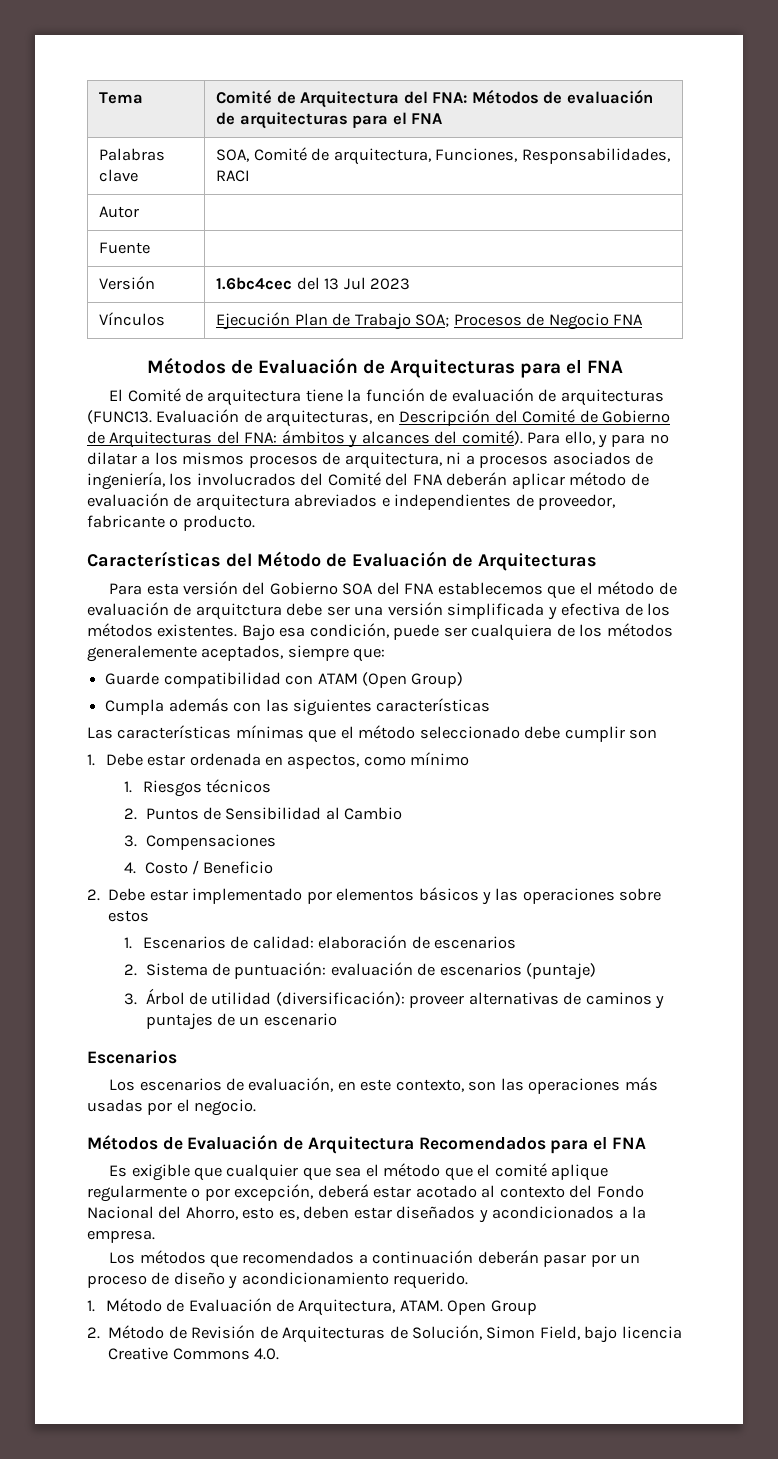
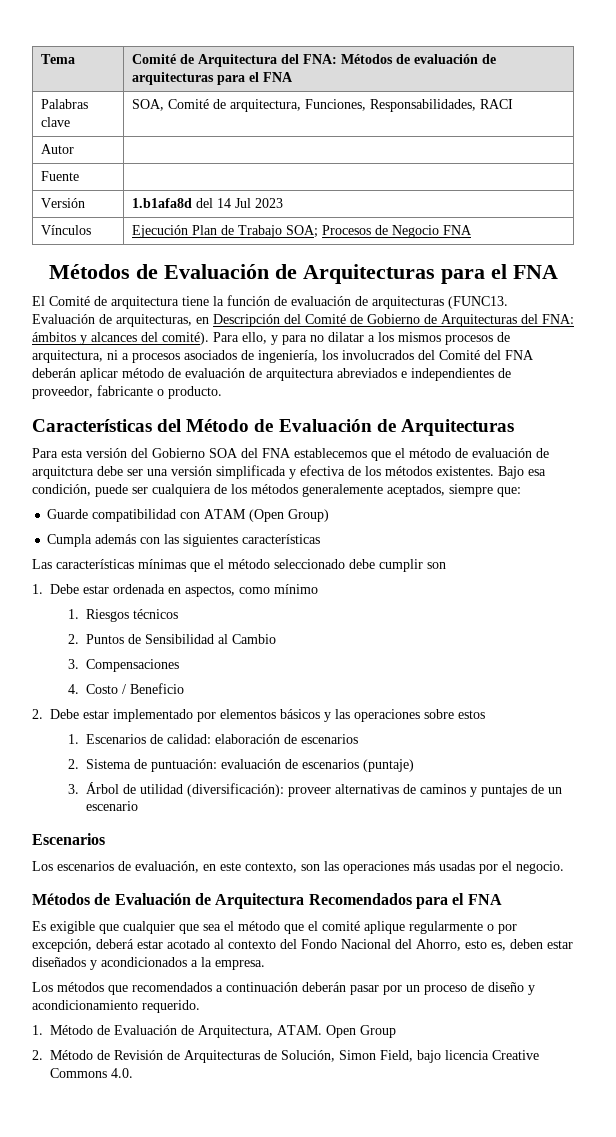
[216,277,340,290] 1.6bc4cec del 13 -> [131,198,231,208] 1.b1afa8d del 14

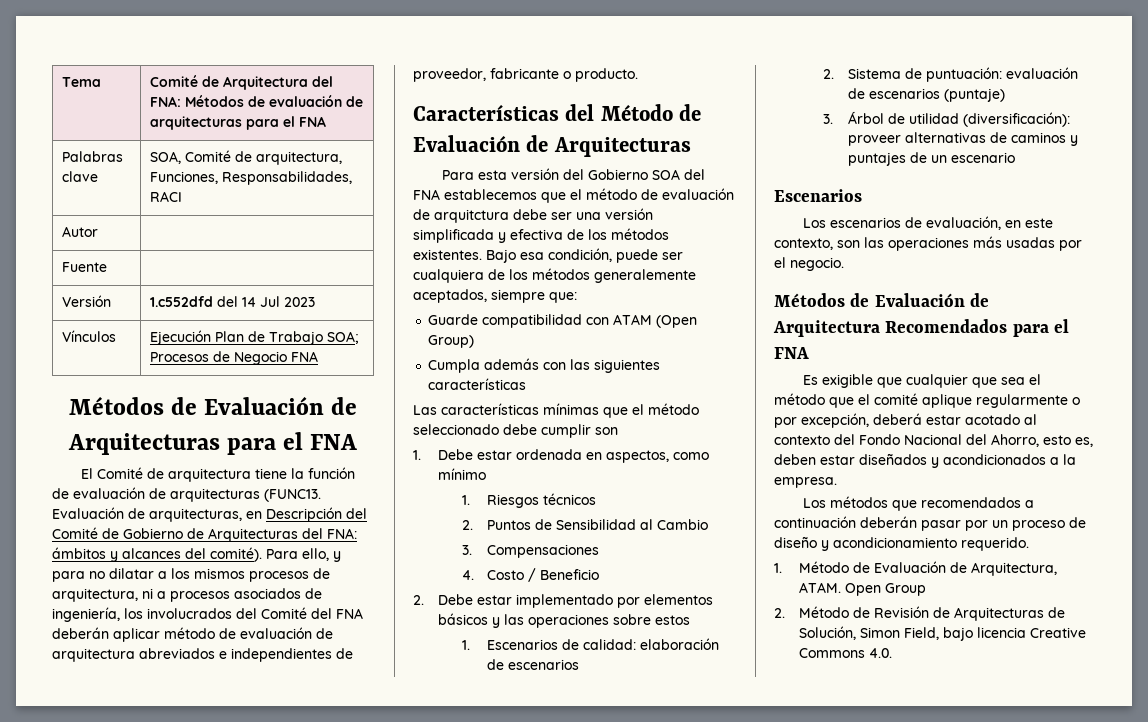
[131,198,192,208] 1.b1afa8d -> [149,296,213,307] 1.c552dfd

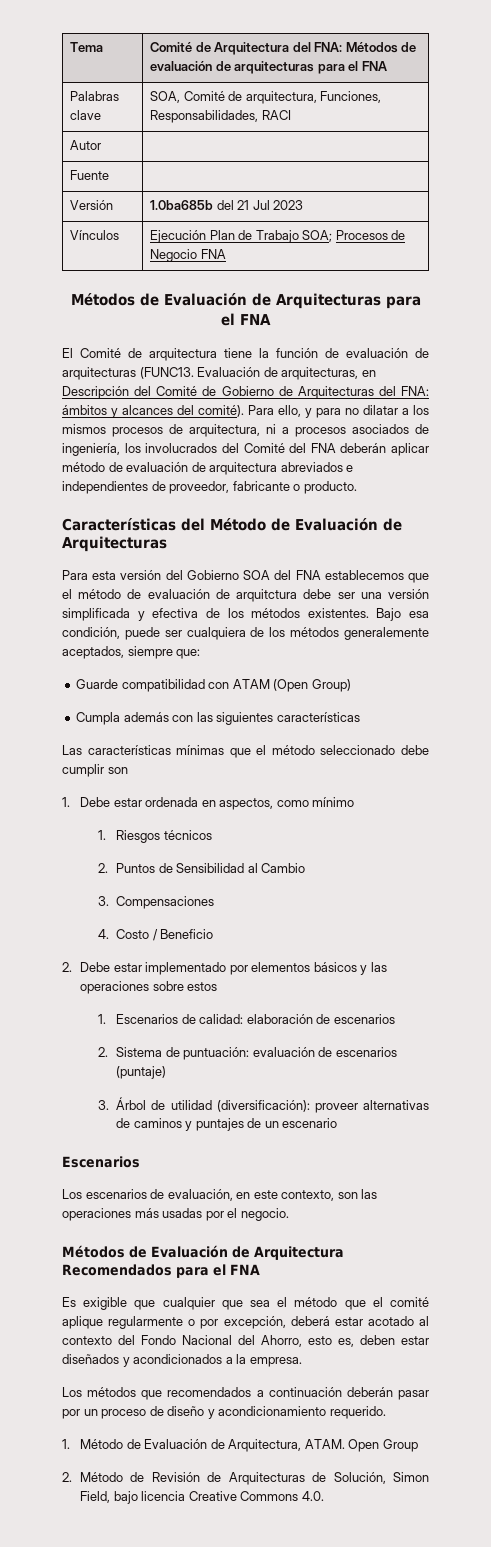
[149,296,256,307] 1.c552dfd del 14 -> [150,200,250,210] 1.0ba685b del 21

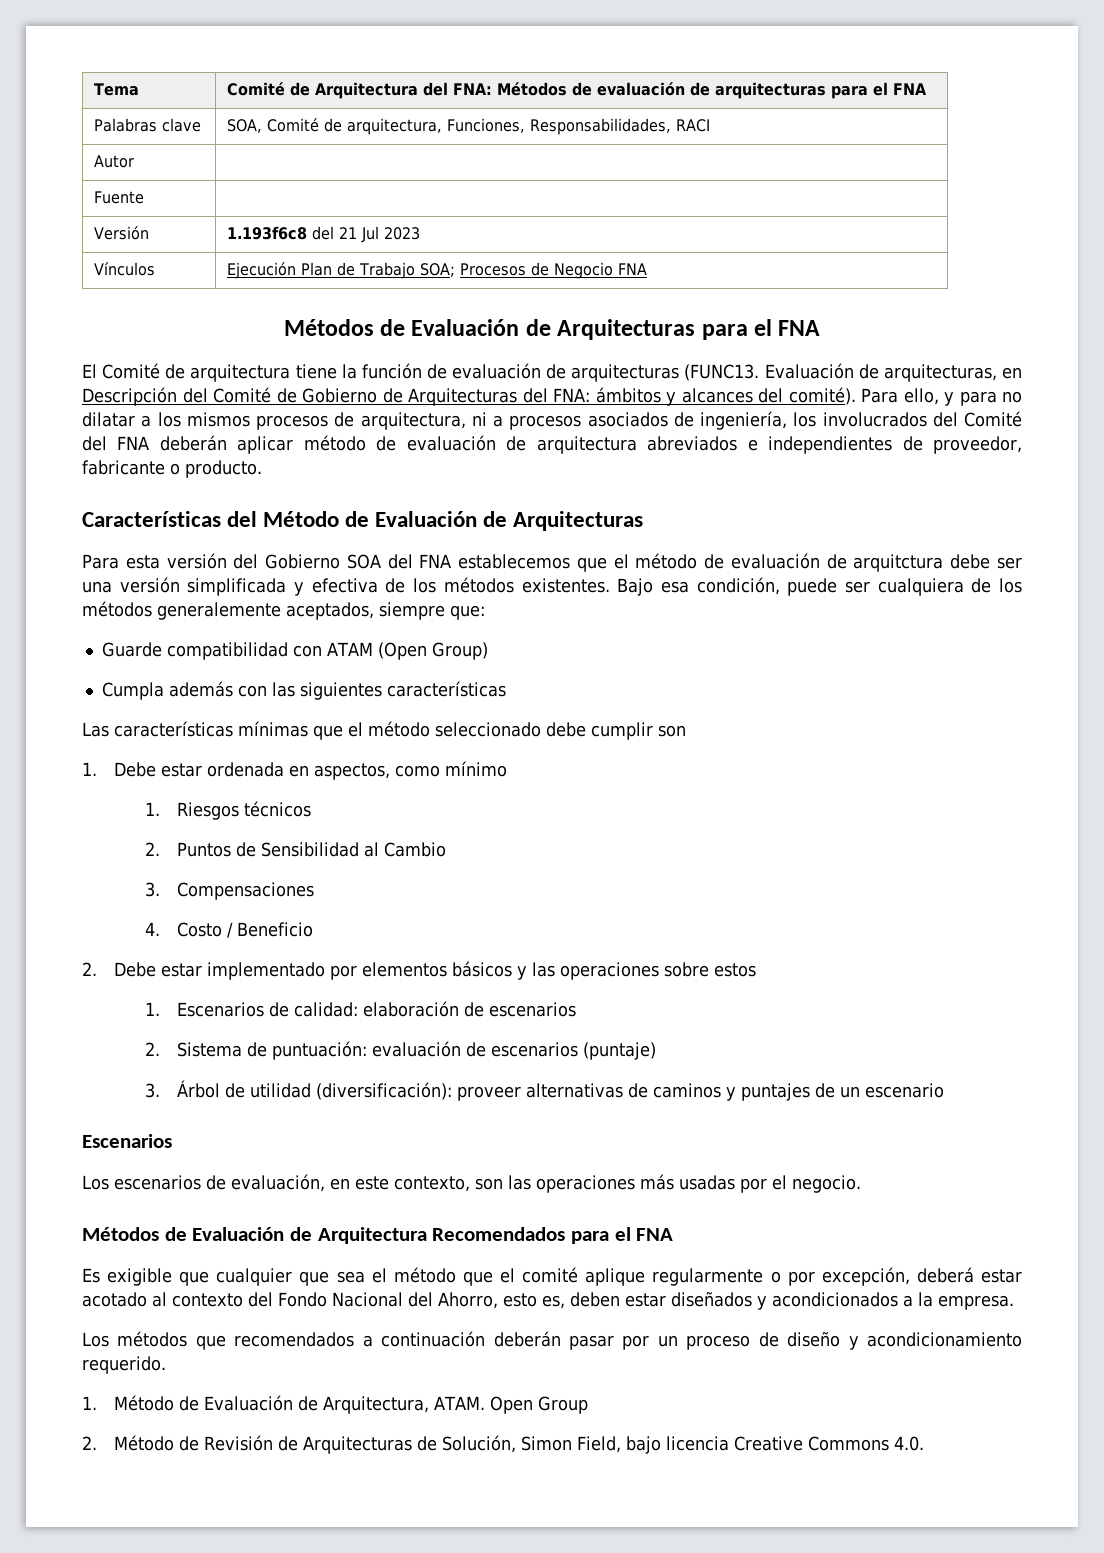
[150,200,214,210] 1.0ba685b -> [227,226,308,240] 1.193f6c8

